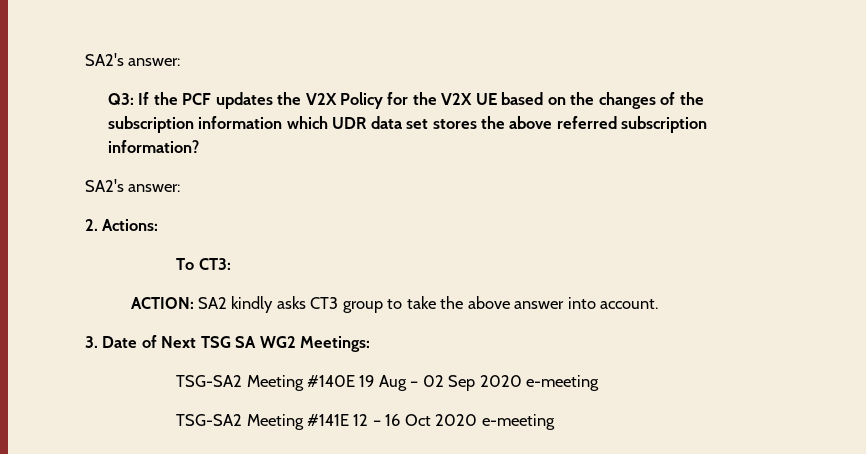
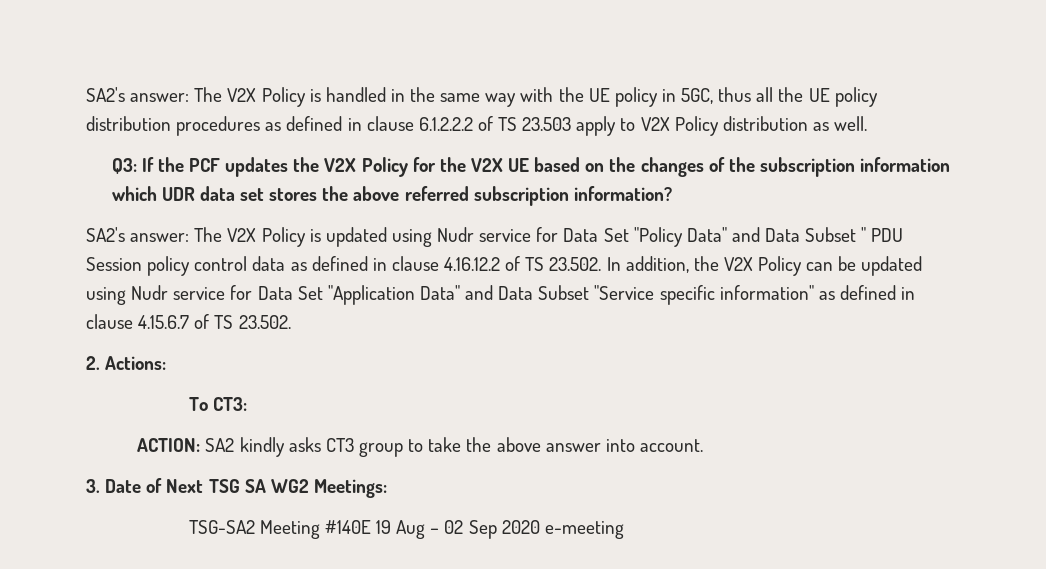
[85,53,181,66] SA2's answer: -> [86,87,878,107] [86,116,868,136] SA2's answer: The V2X Policy is handled in the same way with the UE policy in 5GC, thus all the UE policy distribution procedures as defined in clause 6.1.2.2.2 of TS 23.503 apply to V2X Policy distribution as well.
(181, 188) none -> [194,227,904,247] [86,256,923,276] [86,285,916,305] [86,314,291,329] The V2X Policy is updated using Nudr service for Data Set "Policy Data" and Data Subset " PDU Session policy control data as defined in clause 4.16.12.2 of TS 23.502. In addition, the V2X Policy can be updated using Nudr service for Data Set "Application Data" and Data Subset "Service specific information" as defined in clause 4.15.6.7 of TS 23.502.
[176,414,555,430] // TSG-SA2 Meeting #141E 12 – 16 Oct 2020 e-meeting -> (624, 530) none

